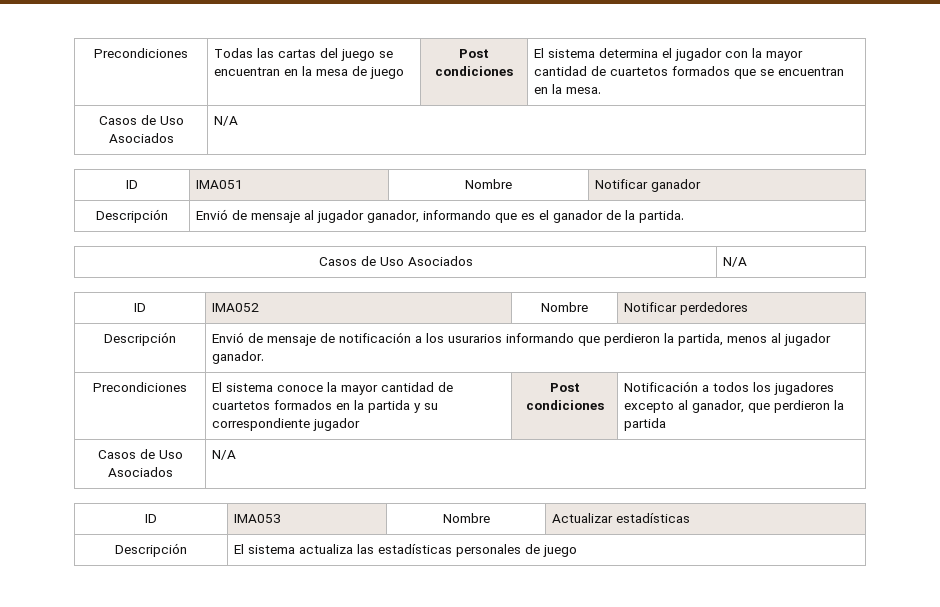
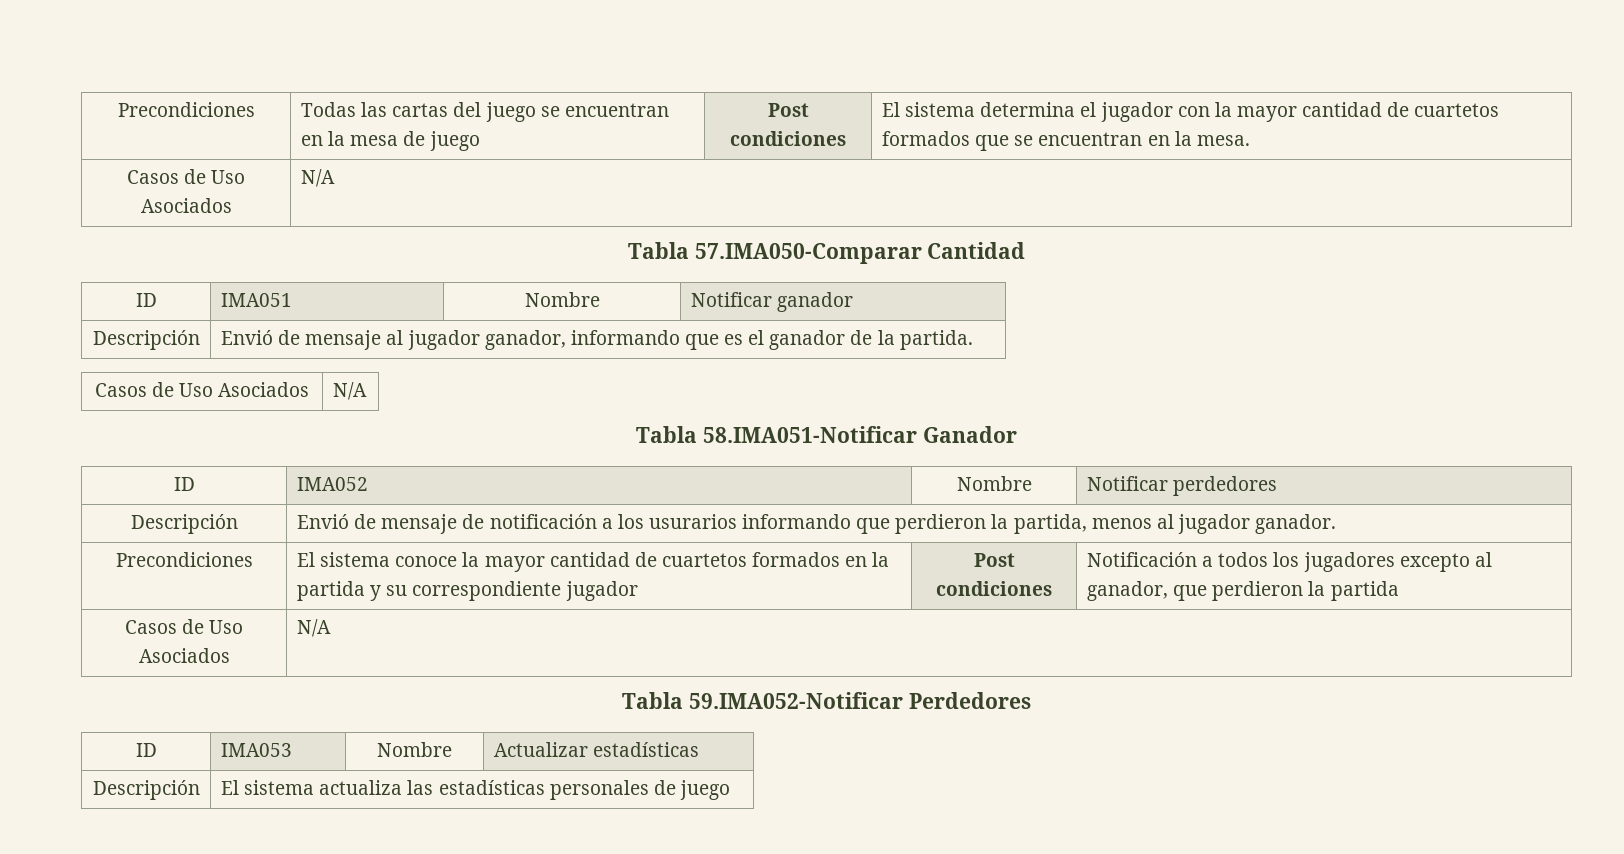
(239, 121) none -> [627,242,1026,264] // Tabla 57.IMA050-Comparar Cantidad
(748, 262) none -> [636,426,1017,443] // Tabla 58.IMA051-Notificar Ganador
(237, 455) none -> [622,692,1031,709] // Tabla 59.IMA052-Notificar Perdedores

